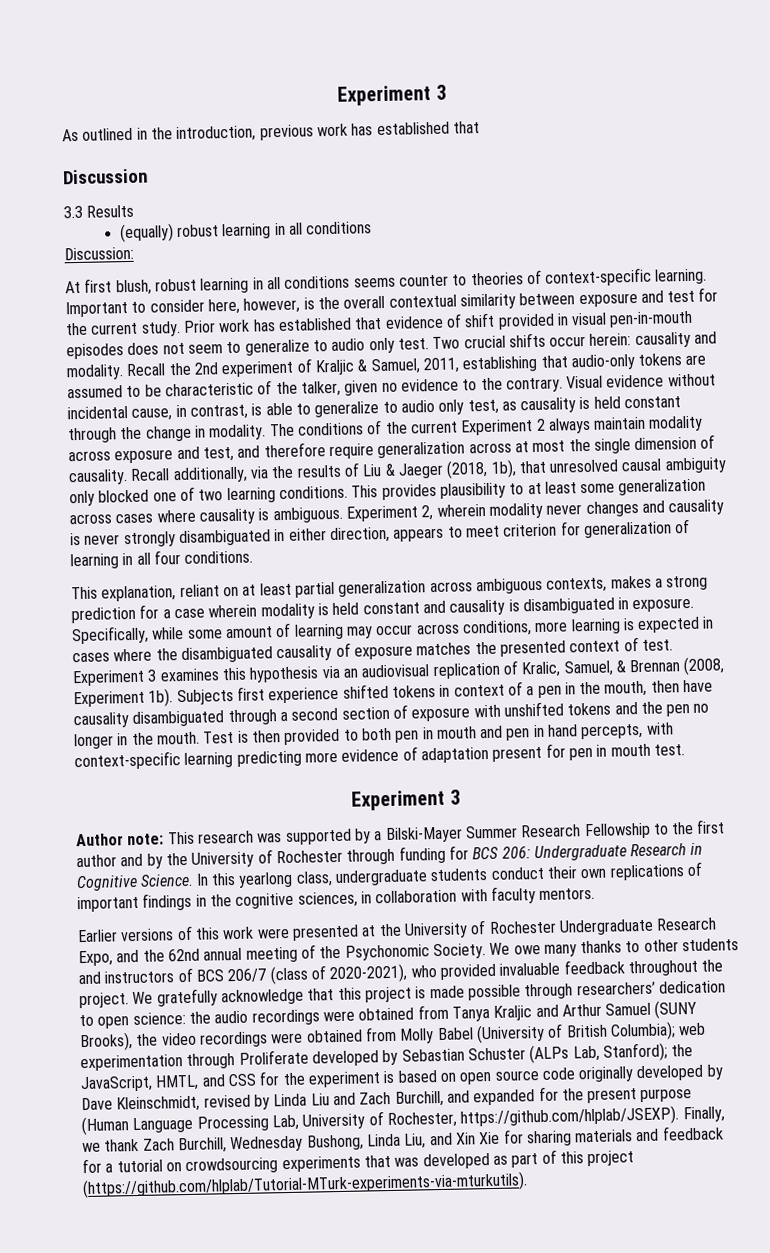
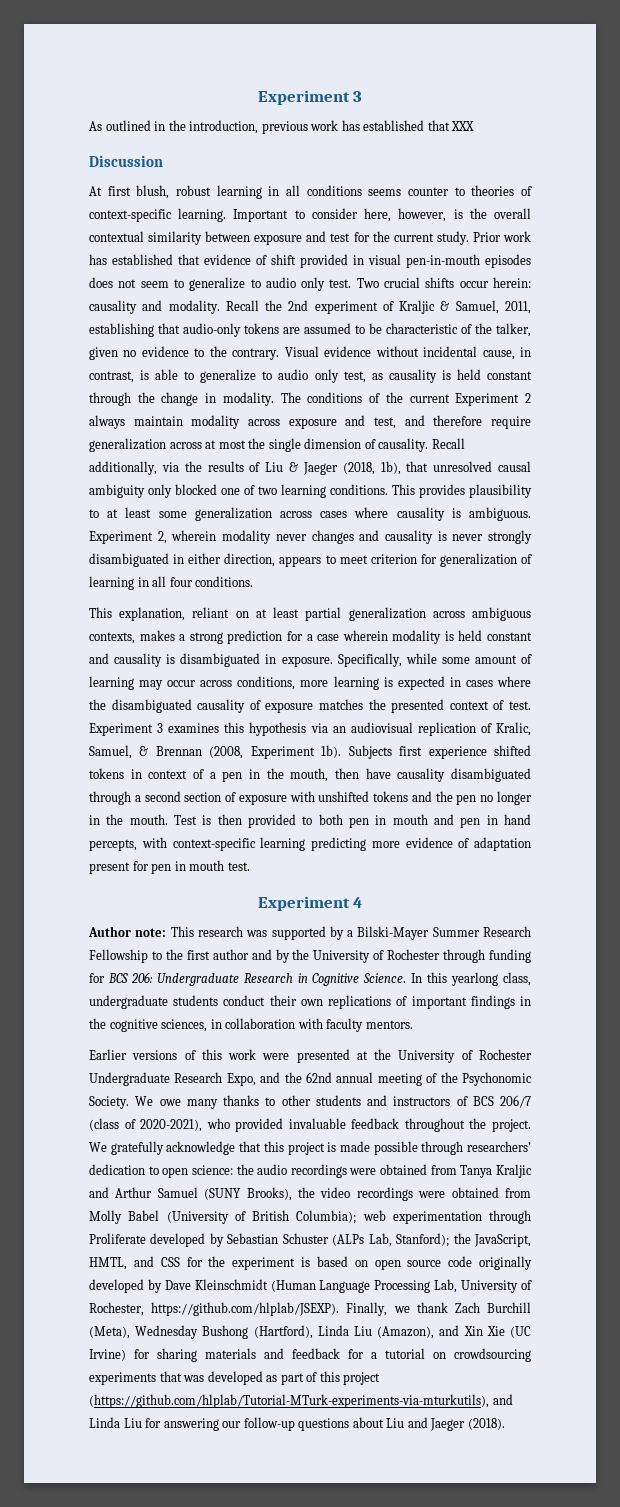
(480, 127) none -> [451,121,475,131] XXX
[63,204,135,219] [119,221,373,243] [64,246,134,261] // 3.3 Results // (equally) robust learning in all conditions // Discussion: -> (163, 161) none
[449,789,461,805] 3 -> [353,897,363,908] 4
[116,1086,693,1113] Kleinschmidt, revised by Linda Liu and Zach Burchill, and expanded for the present purpose -> [194,1279,268,1290] Kleinschmidt
[177,1133,427,1154] Burchill, Wednesday Bushong, Linda Liu, -> [487,1302,531,1313] [89,1325,435,1339] Burchill (Meta), Wednesday Bushong (Hartford), Linda Liu (Amazon),
(501, 1138) none -> [509,1326,531,1338] [89,1349,126,1361] (UC Irvine)
[82,1171,528,1199] (https://github.com/hlplab/Tutorial-MTurk-experiments-via-mturkutils). -> [89,1394,513,1408] [89,1417,505,1431] (https://github.com/hlplab/Tutorial-MTurk-experiments-via-mturkutils), and Linda Liu for answering our follow-up questions about Liu and Jaeger (2018).

